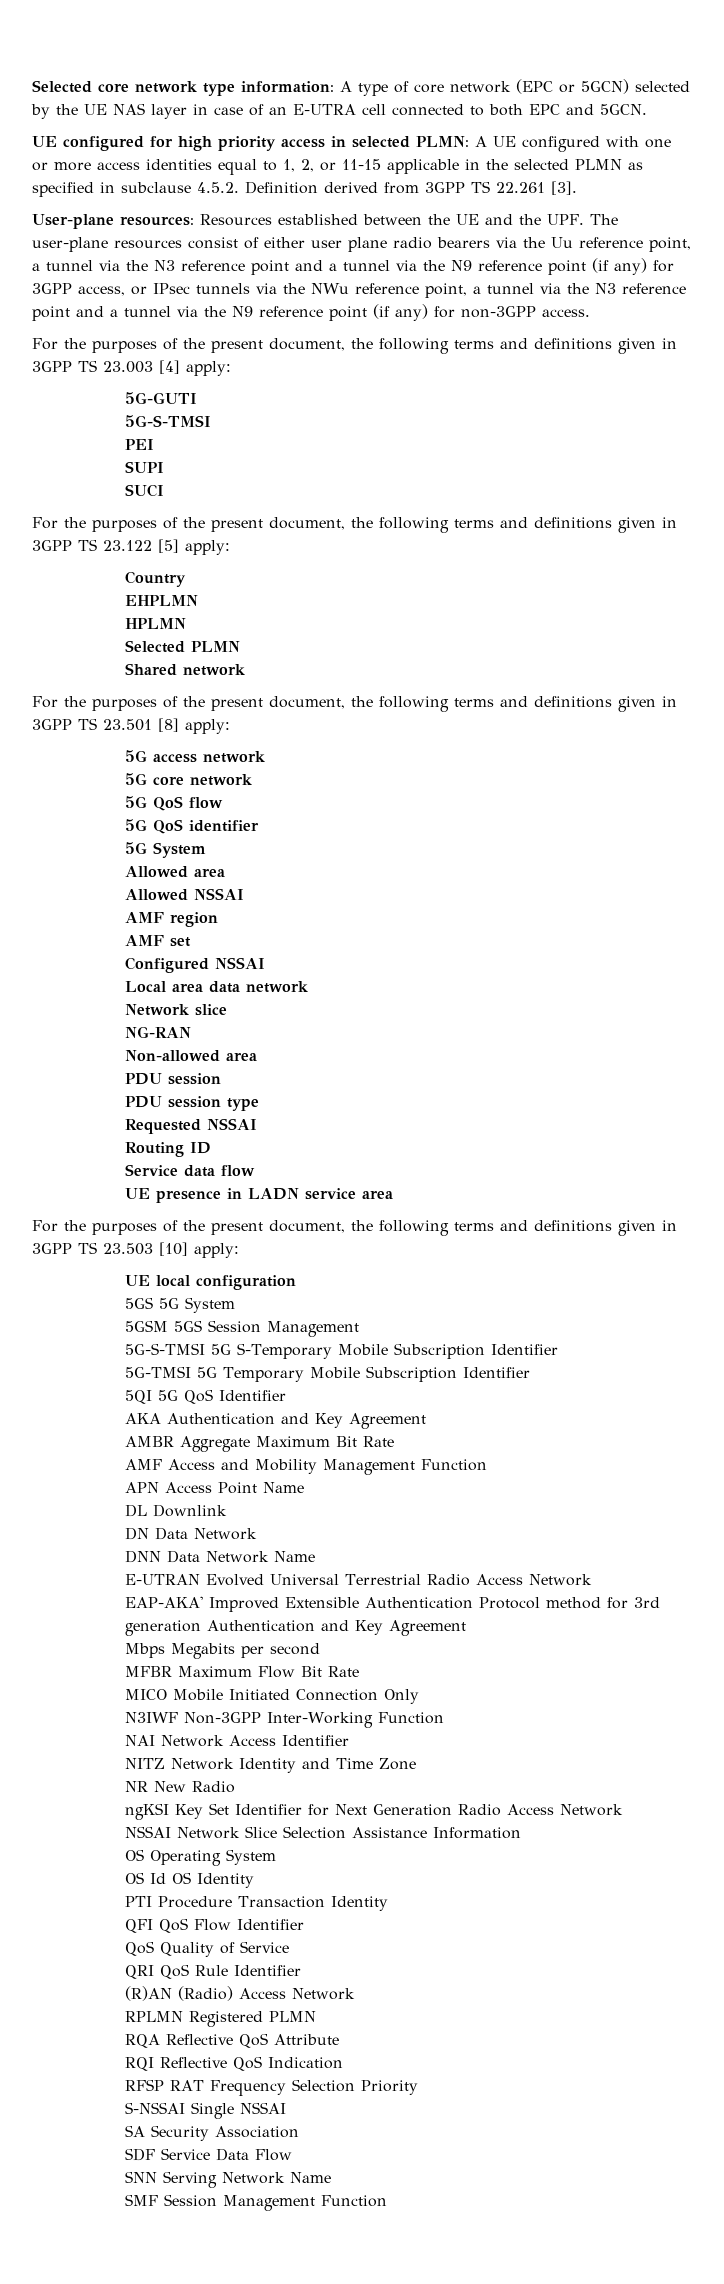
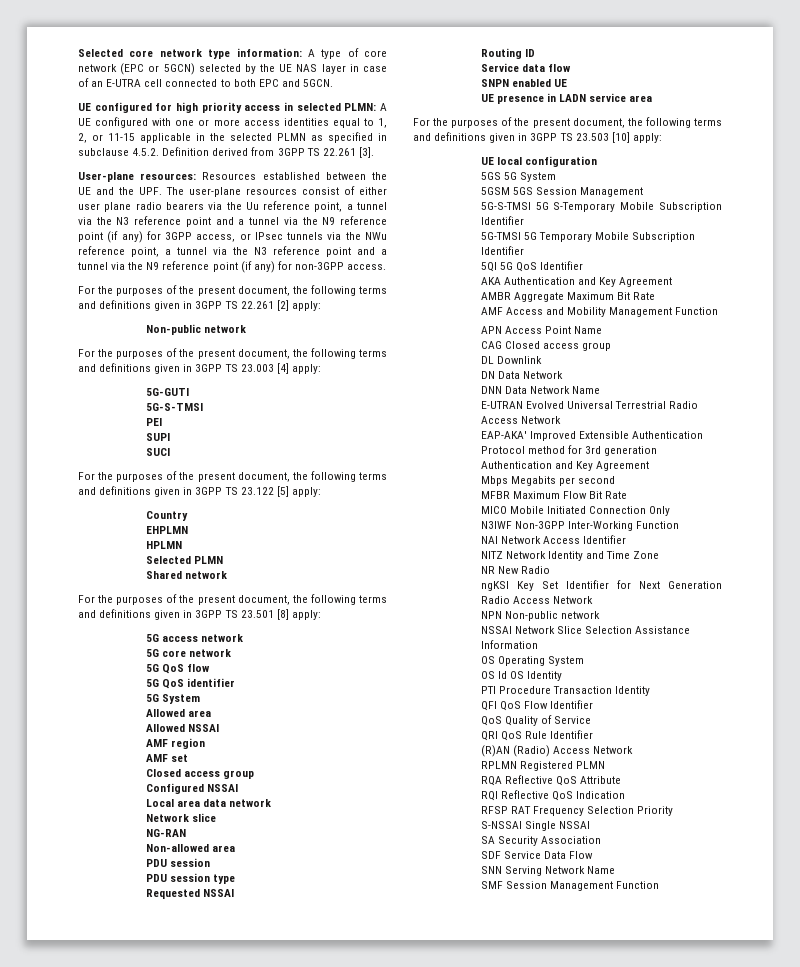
(590, 313) none -> [78,285,387,296] [78,300,321,311] [145,324,246,335] // For the purposes of the present document, the following terms and definitions given in 3GPP TS 22.261 [2] apply: // Non-public network
(191, 942) none -> [145,769,254,779] // Closed access group
(255, 1170) none -> [480,79,567,87] // SNPN enabled UE
(304, 1487) none -> [480,341,612,351] // CAG Closed access group
(623, 1810) none -> [480,611,600,621] // NPN Non-public network

